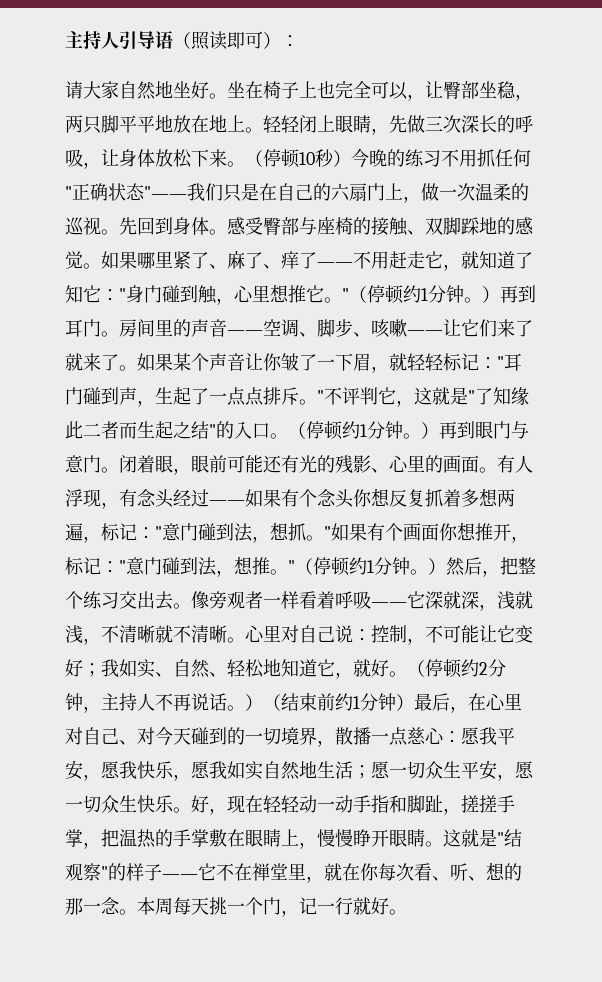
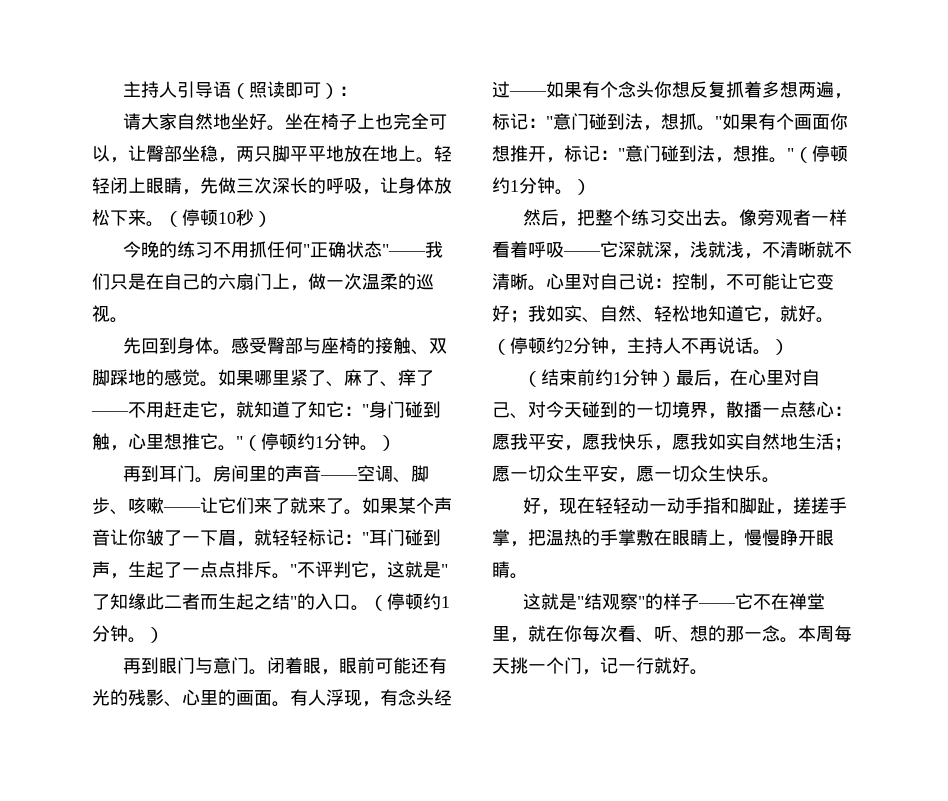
(351, 158) none -> (272, 219) //
(119, 232) none -> (128, 320) //
(500, 294) none -> (396, 443) //
(439, 430) none -> (164, 635) //
(446, 566) none -> (591, 187) //
(263, 702) none -> (789, 347) //
(191, 810) none -> (780, 480) //
(443, 844) none -> (528, 576) //

